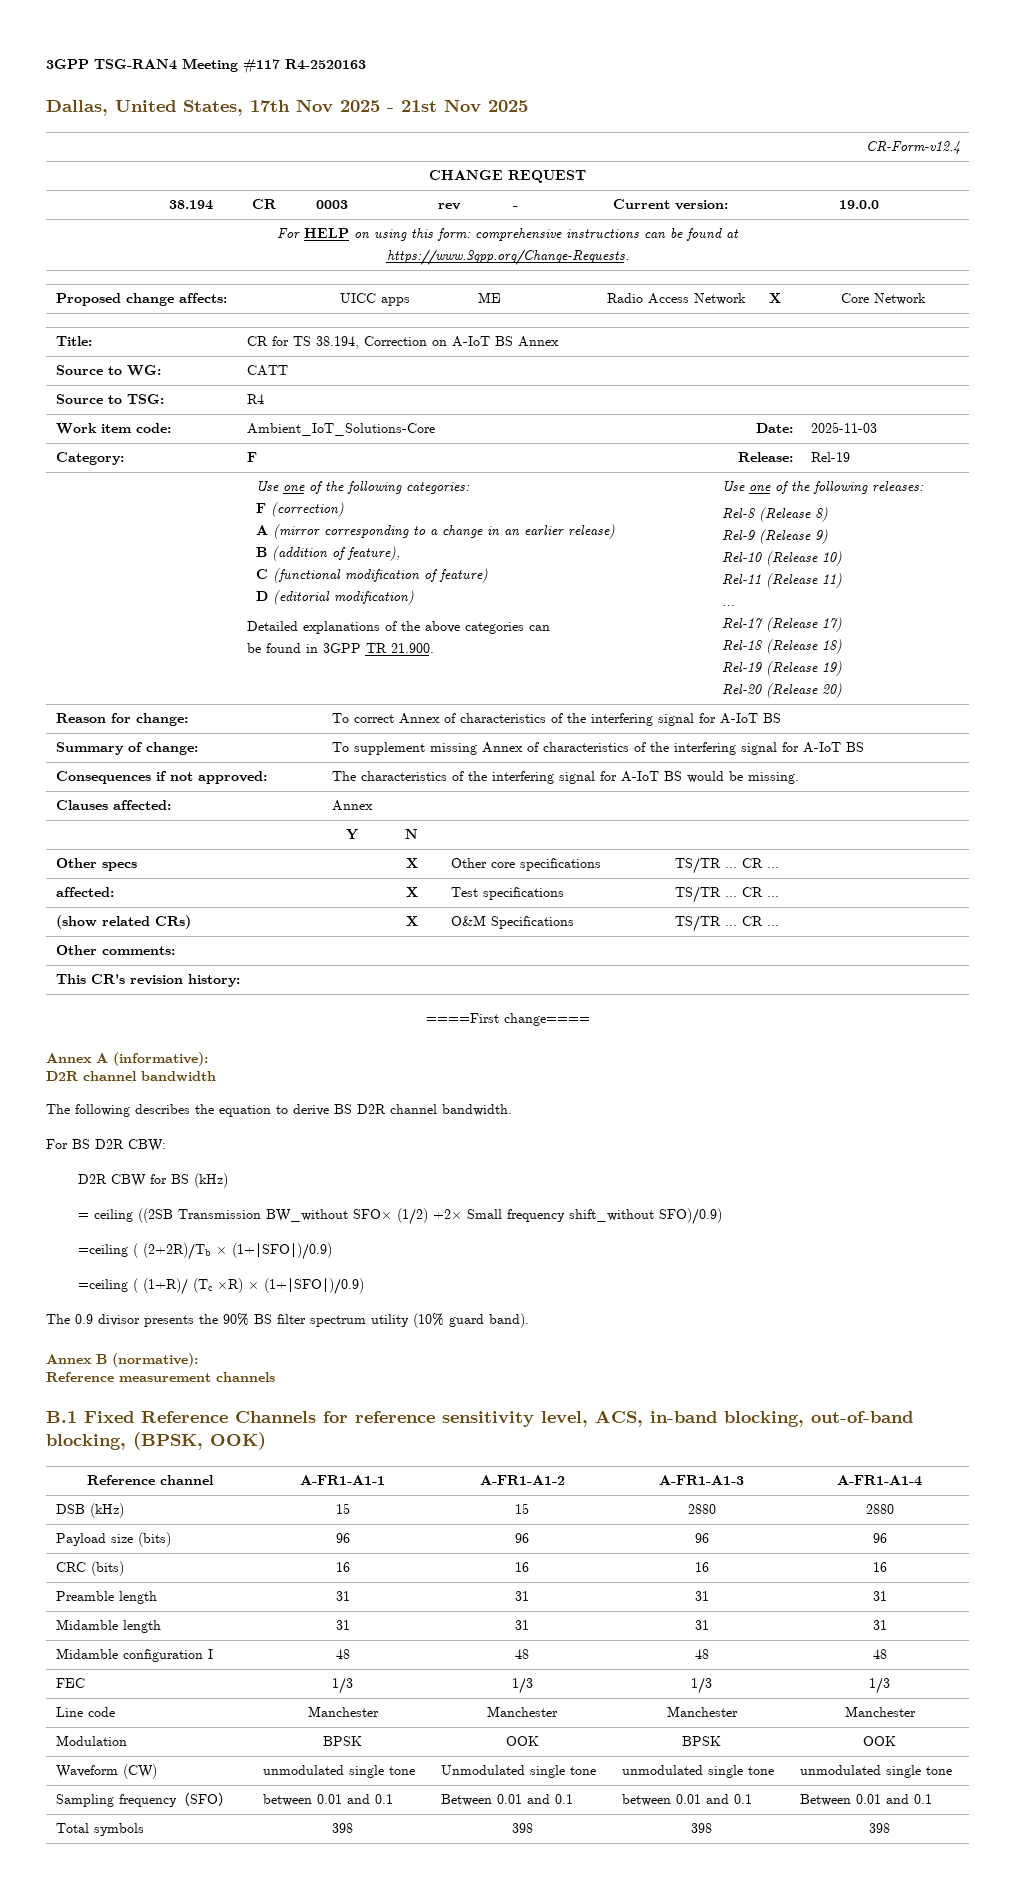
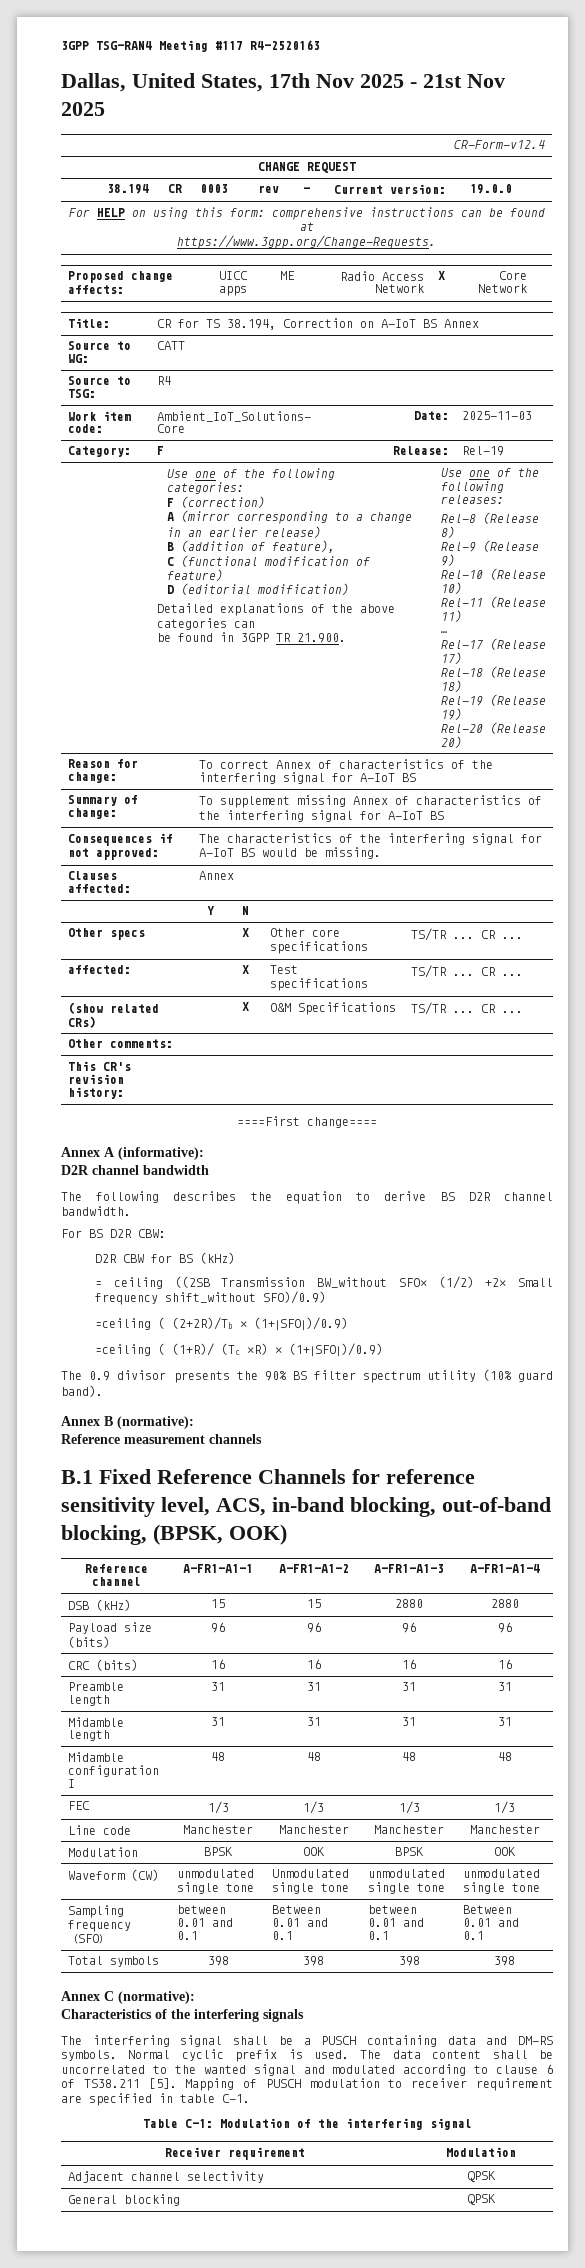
(890, 1828) none -> [61,1991,195,2004] [61,2009,304,2022] [61,2035,553,2047] [61,2049,553,2062] [61,2064,553,2076] [61,2078,553,2091] [61,2093,250,2106] [142,2118,472,2130] [165,2147,305,2160] [445,2147,516,2157] [67,2171,264,2183] [466,2171,496,2182] [67,2194,180,2206] [466,2194,496,2205] // Annex C (normative): // Characteristics of the interfering signals // The interfering signal shall be a PUSCH containing data and DM-RS symbols. Normal cyclic prefix is used. The data content shall be uncorrelated to the wanted signal and modulated according to clause 6 of TS38.211 [5]. Mapping of PUSCH modulation to receiver requirement are specified in table C-1. // Table C-1: Modulation of the interfering signal // Receiver requirement | Modulation // Adjacent channel selectivity | QPSK // General blocking | QPSK

